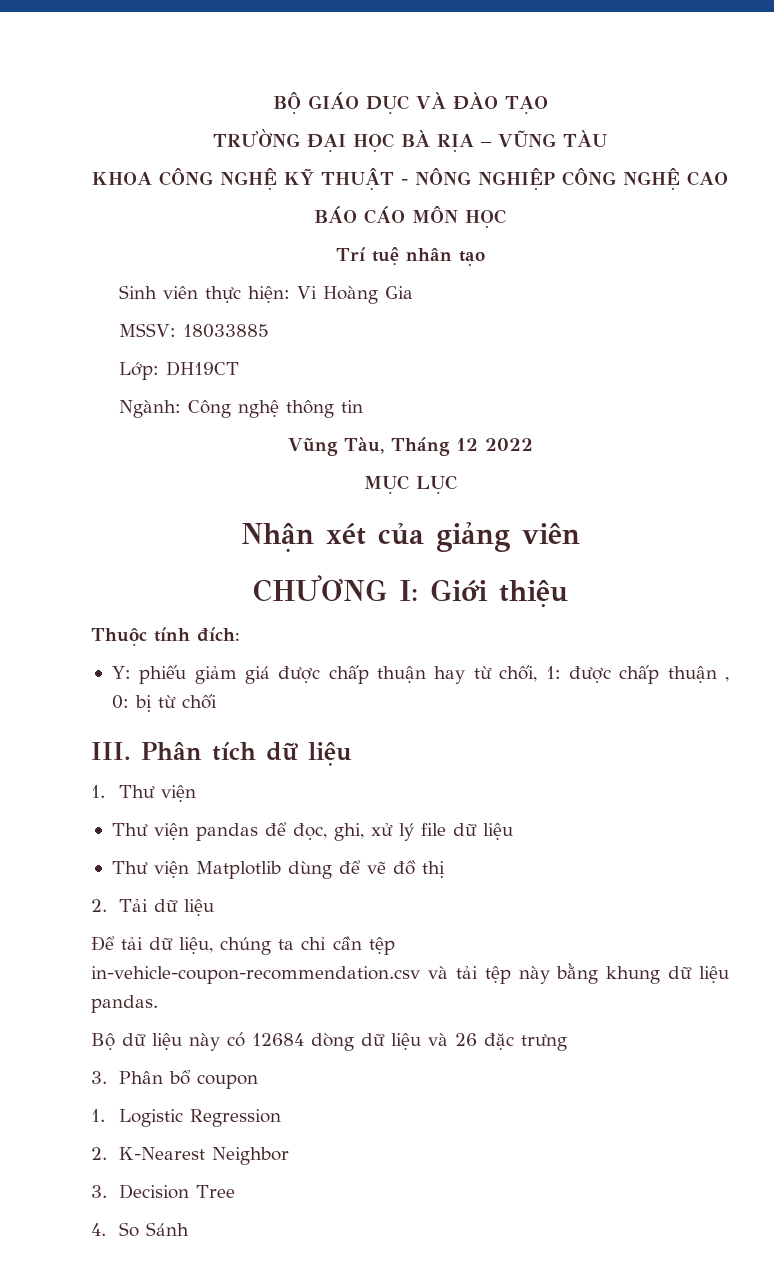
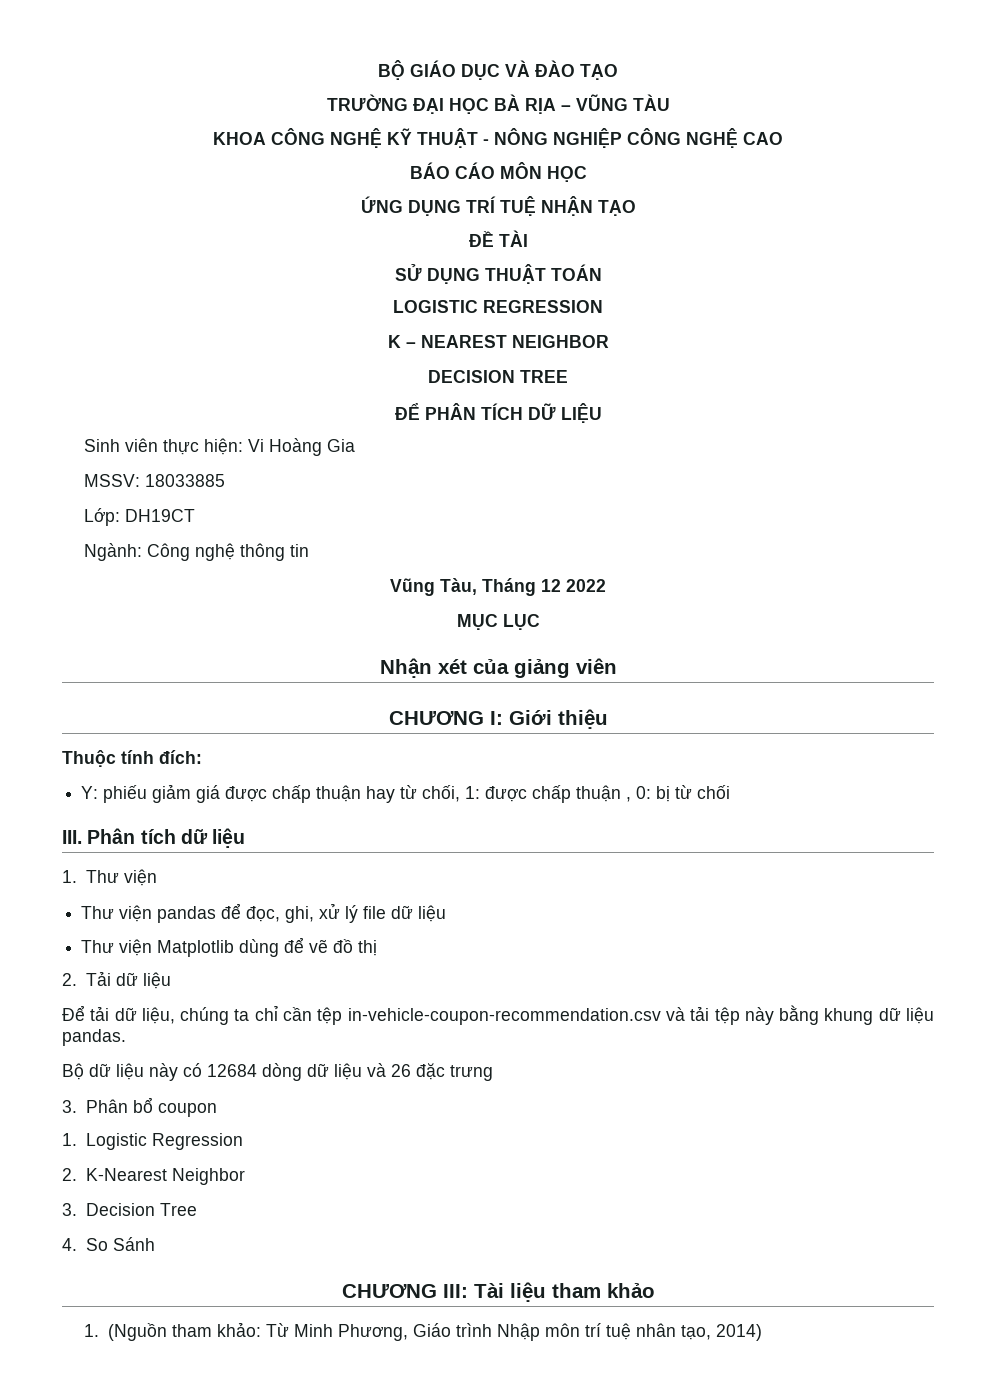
[335,247,485,266] Trí tuệ nhân tạo -> [360,196,636,216] [468,230,528,247] [394,264,602,284] [393,300,603,313] [387,335,609,348] [428,370,568,383] [394,403,602,423] ỨNG DỤNG TRÍ TUỆ NHẬN TẠO // ĐỀ TÀI // SỬ DỤNG THUẬT TOÁN // LOGISTIC REGRESSION // K – NEAREST NEIGHBOR // DECISION TREE // ĐỂ PHÂN TÍCH DỮ LIỆU
(189, 1229) none -> [341,1282,655,1302] [84,1322,763,1341] // CHƯƠNG III: Tài liệu tham khảo // 1. (Nguồn tham khảo: Từ Minh Phương, Giáo trình Nhập môn trí tuệ nhân tạo, 2014)

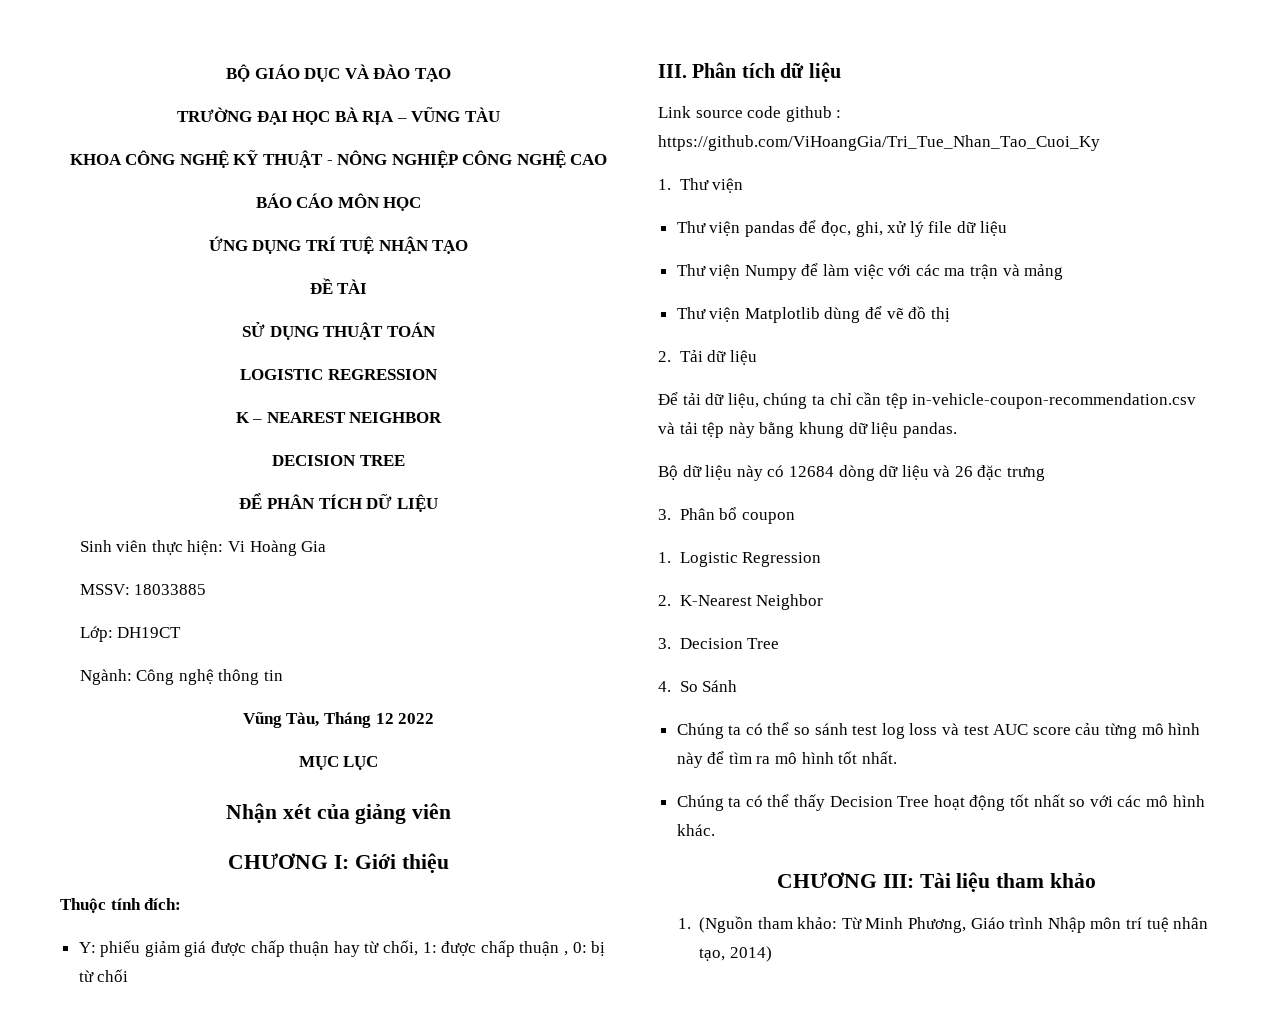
(246, 838) none -> [658,106,842,122] [658,135,1100,151] // Link source code github : https://github.com/ViHoangGia/Tri_Tue_Nhan_Tao_Cuoi_Ky
(447, 913) none -> [676,263,1064,280] // Thư viện Numpy để làm việc với các ma trận và mảng
(155, 1244) none -> [676,722,1201,739] [676,751,897,768] [676,794,1205,811] [676,824,715,836] // Chúng ta có thể so sánh test log loss và test AUC score cảu từng mô hình này để tìm ra mô hình tốt nhất. // Chúng ta có thể thấy Decision Tree hoạt động tốt nhất so với các mô hình khác.

